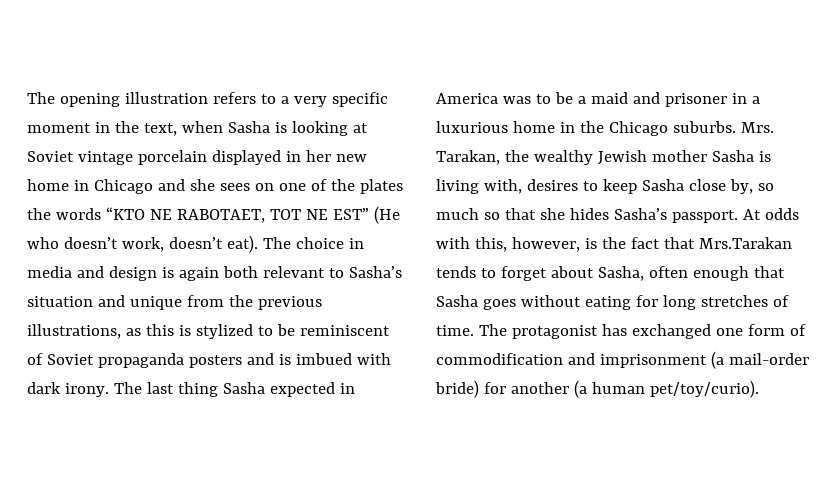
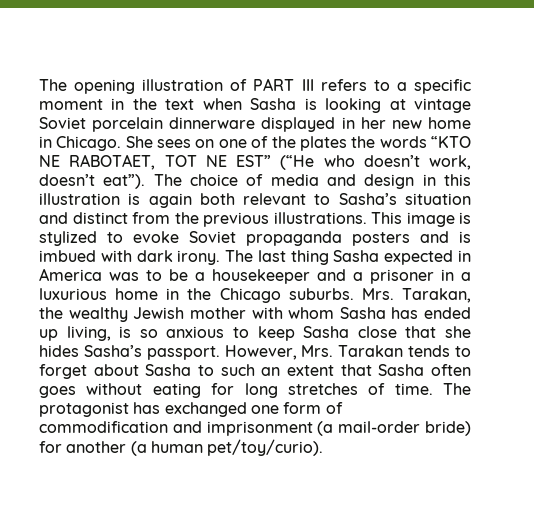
(208, 98) none -> [230,78,314,91] of PART III
[293,96,327,107] very -> (407, 86) none
[143,123,177,136] text, -> [165,99,195,110] text
[27,150,207,165] Soviet vintage porcelain -> [414,98,472,113] [39,117,256,132] vintage Soviet porcelain dinnerware
[93,179,215,194] Chicago and she -> [56,136,153,151] Chicago. She
[373,206,400,224] (He -> [280,155,315,170] (“He
[226,235,258,253] eat). -> [103,174,146,189] eat”).
[348,238,364,249] in -> [246,174,264,186] of
(157, 273) none -> [422,174,471,186] [39,193,120,205] in this illustration
[129,296,182,310] unique -> [72,212,128,224] distinct
[27,324,390,339] [27,353,43,365] illustrations, as this is stylized to be reminiscent of -> [273,212,471,227] [39,231,179,246] illustrations. This image is stylized to evoke
[590,92,660,104] maid and -> [212,269,363,284] housekeeper and a
[711,150,771,162] [436,179,774,194] [436,208,500,220] Sasha is living with, desires to keep Sasha close by, so much so -> [251,307,471,319] [39,326,397,341] with whom Sasha has ended up living, is so anxious to keep Sasha close
[742,208,799,220] [436,237,792,252] [436,266,749,281] At odds with this, however, is the fact that Mrs.Tarakan tends to forget about Sasha, often enough -> [224,345,471,360] [39,364,334,379] However, Mrs. Tarakan tends to forget about Sasha to such an extent
(478, 301) none -> [431,364,472,376] often

